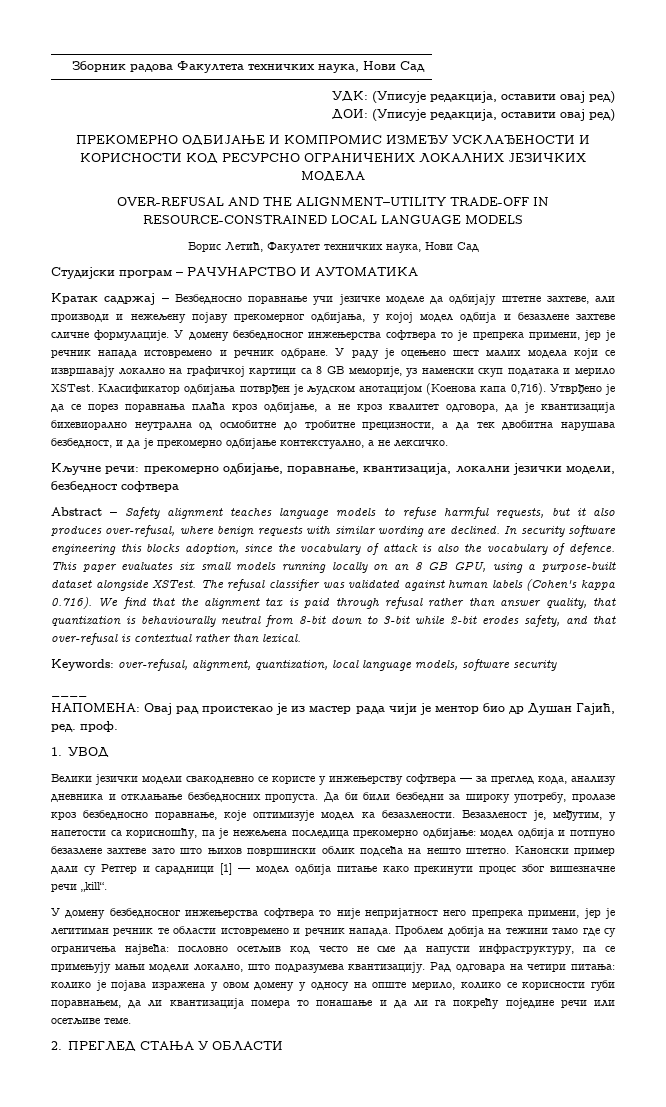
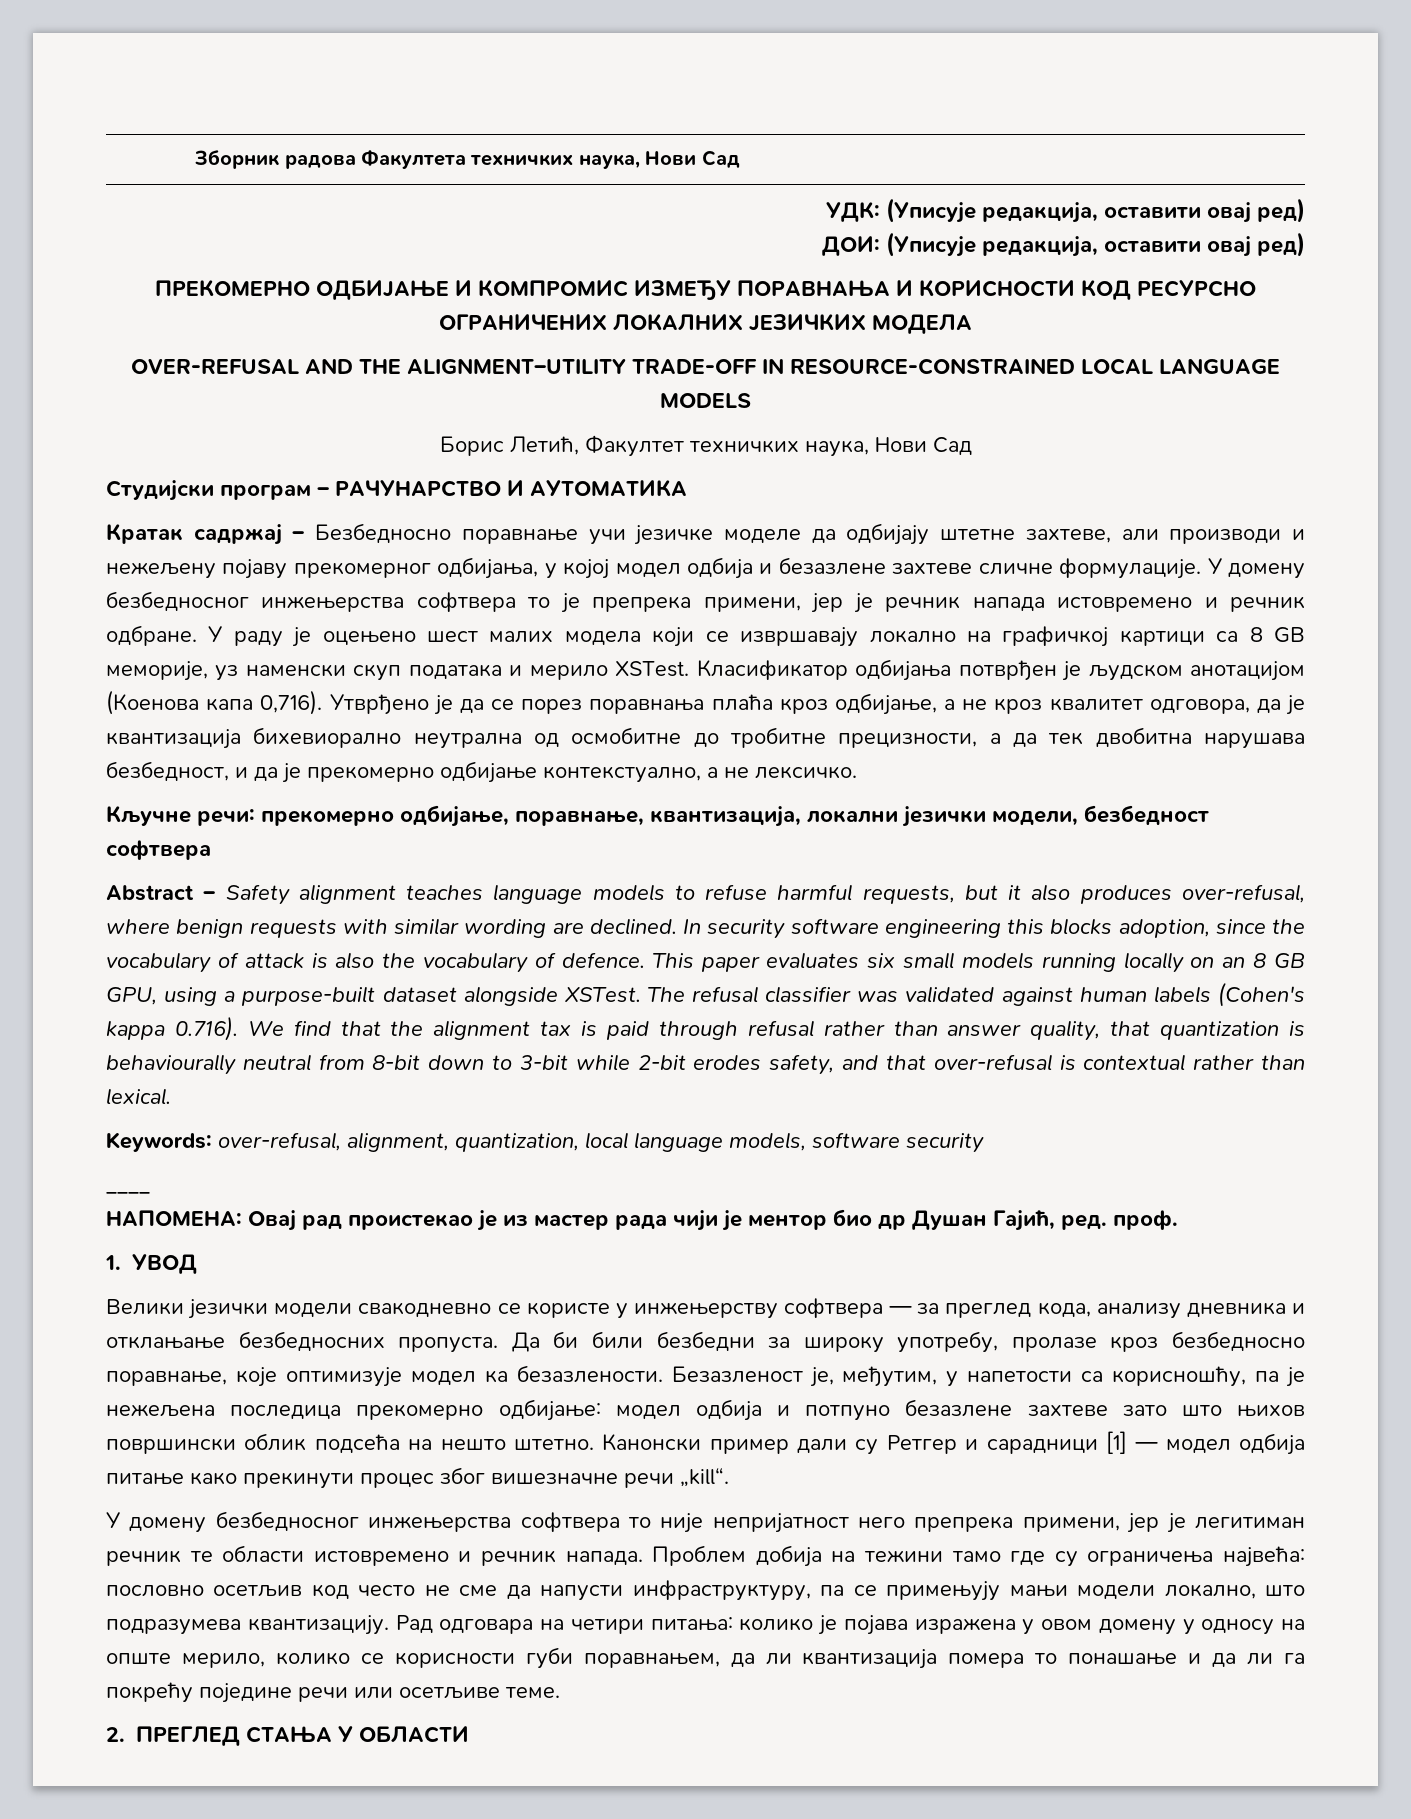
[452,135,575,144] УСКЛАЂЕНОСТИ -> [737,280,890,296] ПОРАВНАЊА

